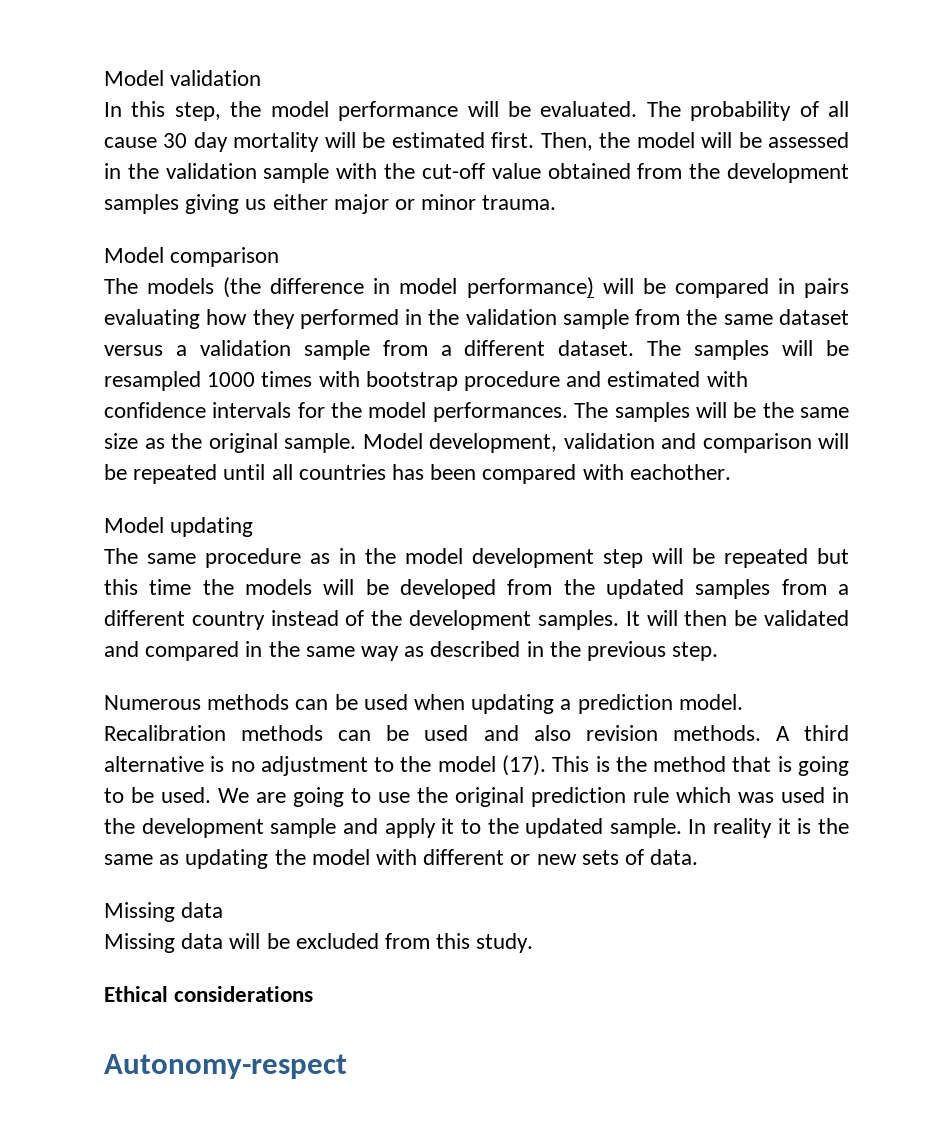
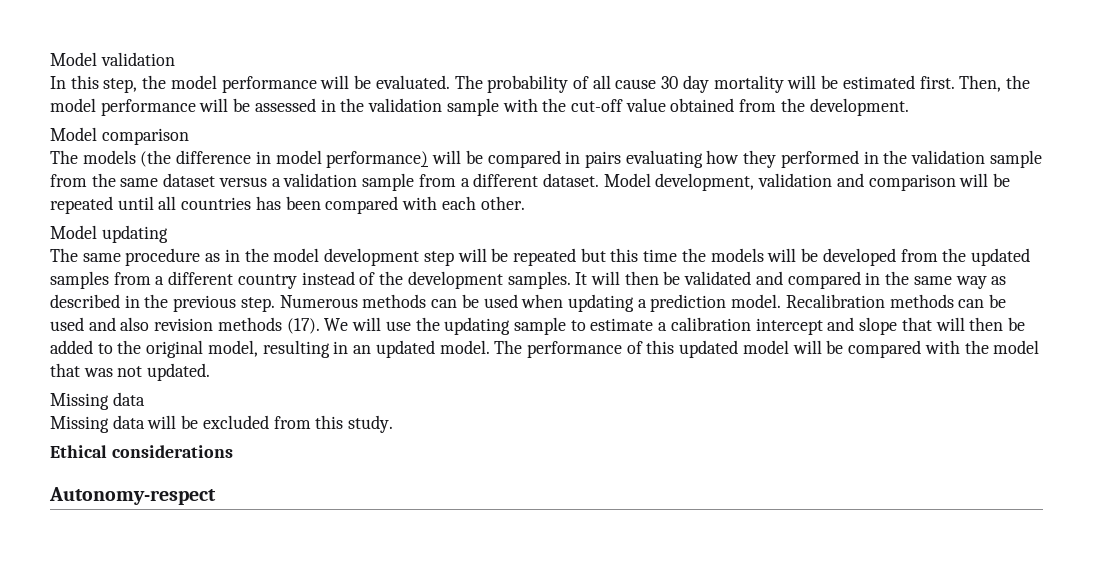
(695, 140) none -> [100,99,196,116] performance
[727,163,850,183] [104,194,557,214] development samples giving us either major or minor trauma. -> [809,98,909,116] development.
[647,340,849,360] [104,371,748,391] [104,402,849,422] [104,433,356,453] The samples will be resampled 1000 times with bootstrap procedure and estimated with confidence intervals for the model performances. The samples will be the same size as the original sample. -> (599, 180) none
[629,464,731,480] eachother. -> [441,196,525,210] each other.
(719, 651) // -> (275, 304) none
[672,725,850,741] [104,755,850,776] [104,787,849,807] [104,818,849,838] [104,849,699,869] methods. A third alternative is no adjustment to the model (17). This is the method that is going to be used. We are going to use the original prediction rule which was used in the development sample and apply it to the updated sample. In reality it is the same as updating the model with different or new sets of data. -> [217,317,1025,335] [50,340,1040,358] [50,363,211,381] methods (17). We will use the updating sample to estimate a calibration intercept and slope that will then be added to the original model, resulting in an updated model. The performance of this updated model will be compared with the model that was not updated.

